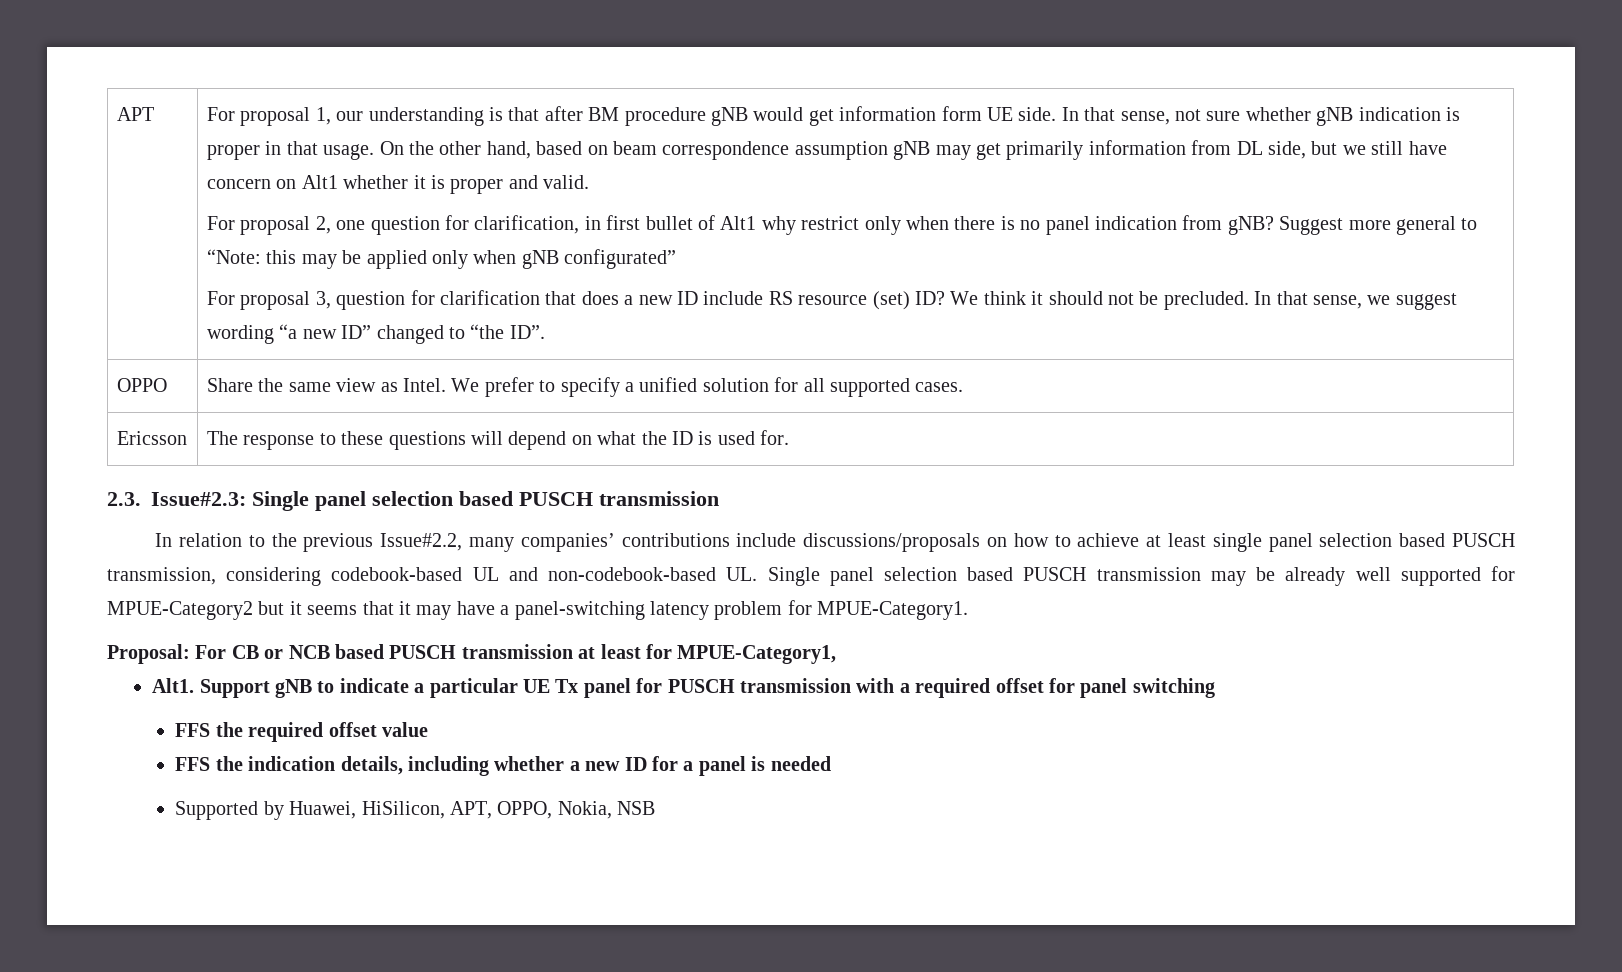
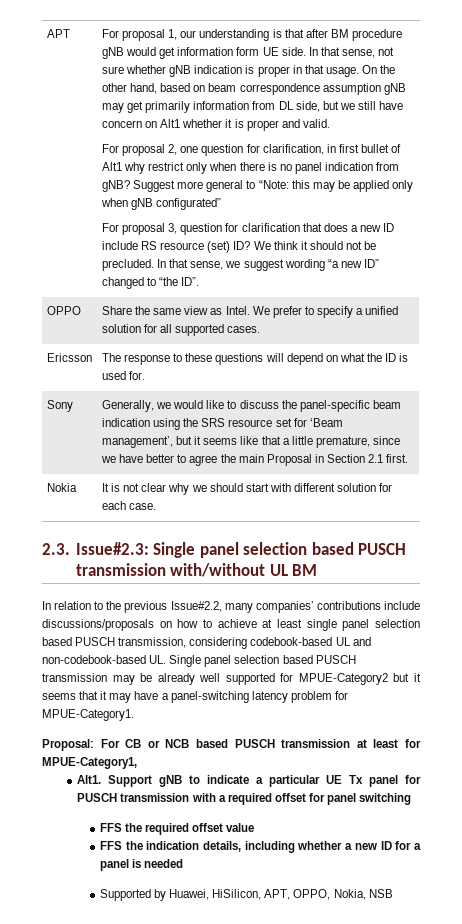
(790, 437) none -> [46,400,73,412] [101,400,401,412] [101,418,343,430] [101,436,400,448] [100,454,409,466] [46,483,77,492] [101,483,393,495] [101,501,157,510] // Sony | Generally, we would like to discuss the panel-specific beam indication using the SRS resource set for ‘Beam management’, but it seems like that a little premature, since we have better to agree the main Proposal in Section 2.1 first. // Nokia | It is not clear why we should start with different solution for each case.
(719, 498) none -> [170,563,318,577] with/without UL BM

